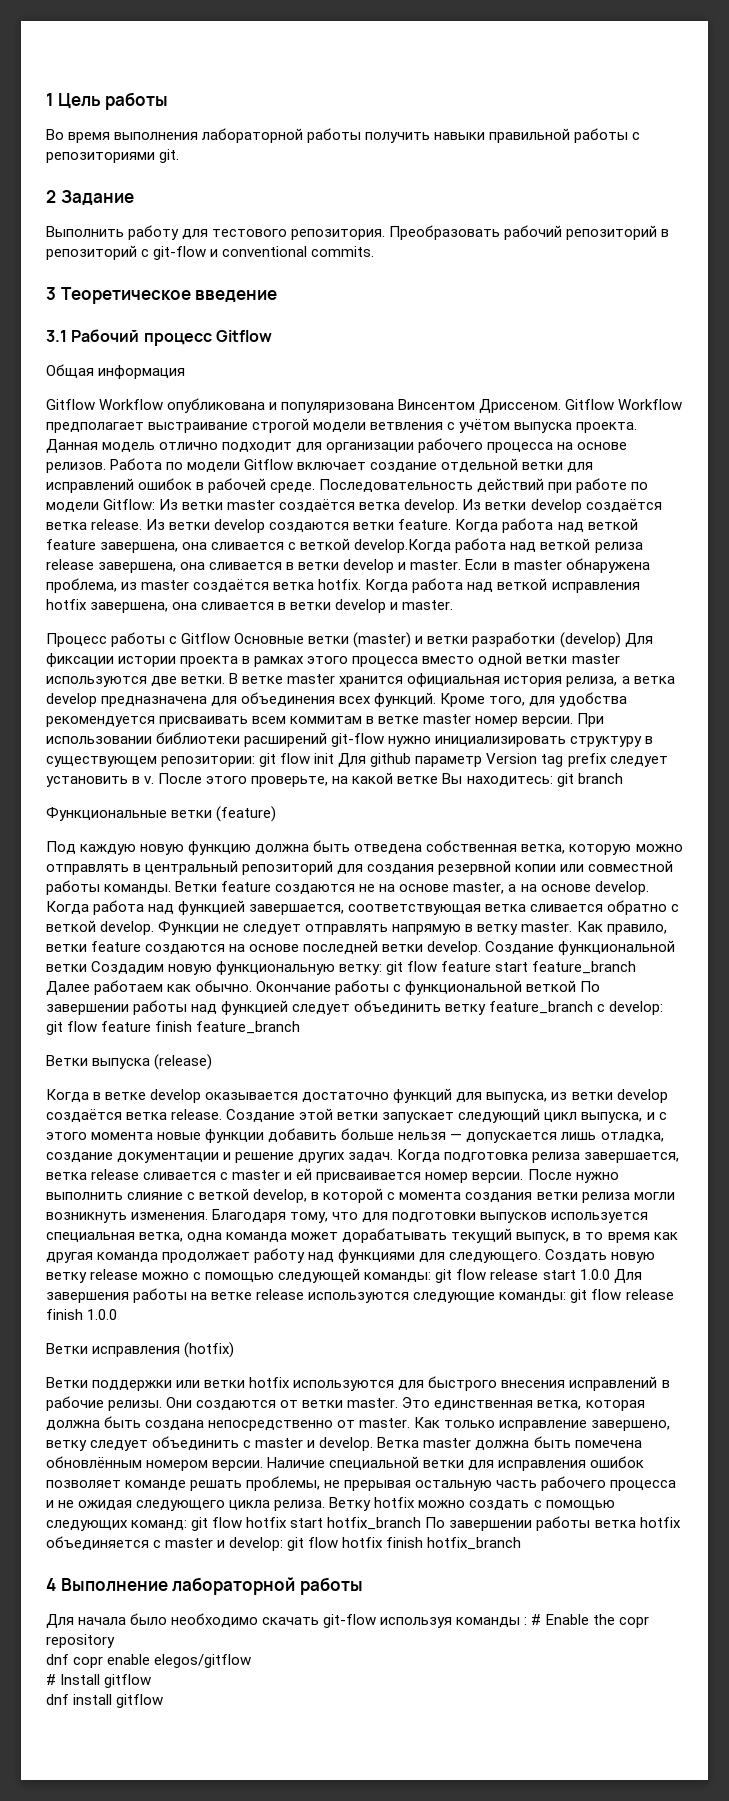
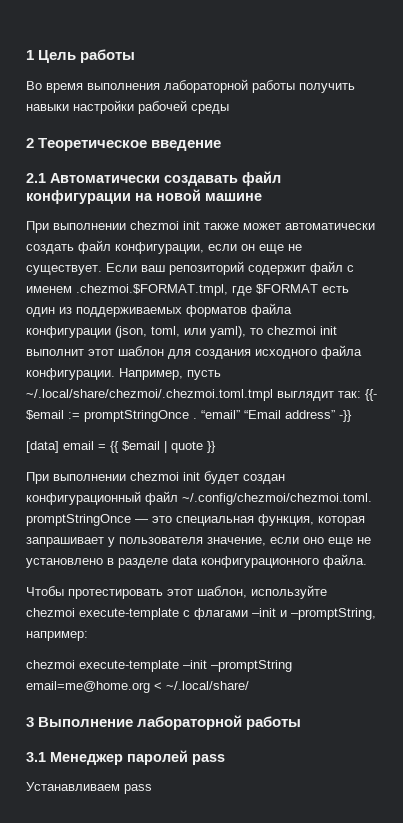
[489,128,641,143] [46,149,180,163] [46,190,134,205] [46,225,670,240] [46,245,375,260] [46,287,278,304] [46,329,272,346] [46,364,186,379] [46,398,683,413] [46,418,638,433] [46,438,628,453] [46,458,594,473] [46,478,649,493] [46,499,662,513] [46,518,638,533] [46,538,643,553] [46,558,650,573] [46,578,640,593] [46,599,454,613] [46,632,653,648] [46,652,620,667] [46,673,675,687] [46,692,628,707] [46,713,605,727] [46,732,654,747] [46,753,668,767] [46,772,623,787] [46,806,277,822] [46,840,683,855] [46,860,674,875] [46,880,649,895] [46,900,680,915] [46,920,667,935] [46,940,676,955] [46,961,637,975] [46,980,601,995] [46,1000,664,1015] [46,1021,301,1035] [46,1054,213,1070] [46,1088,668,1103] [46,1108,667,1123] [46,1128,664,1143] [46,1149,680,1163] [46,1168,619,1183] [46,1188,675,1203] [46,1209,649,1223] [46,1228,678,1243] [46,1248,656,1263] [46,1268,642,1283] [46,1288,674,1303] [46,1309,118,1320] [46,1342,235,1358] [46,1376,670,1391] [46,1396,645,1411] [46,1416,671,1431] [46,1436,642,1451] [46,1456,645,1471] [46,1476,677,1491] [46,1497,615,1511] [46,1516,681,1531] [46,1536,522,1551] [46,1577,363,1595] [46,1613,649,1628] [46,1634,115,1648] [46,1654,252,1668] [46,1674,152,1688] [46,1694,164,1708] правильной работы с репозиториями git. // 2 Задание // Выполнить работу для тестового репозитория. Преобразовать рабочий репозиторий в репозиторий с git-flow и conventional commits. // 3 Теоретическое введение // 3.1 Рабочий процесс Gitflow // Общая информация // Gitflow Workflow опубликована и популяризована Винсентом Дриссеном. Gitflow Workflow предполагает выстраивание строгой модели ветвления с учётом выпуска проекта. Данная модель отлично подходит для организации рабочего процесса на основе релизов. Работа по модели Gitflow включает создание отдельной ветки для исправлений ошибок в рабочей среде. Последовательность действий при работе по модели Gitflow: Из ветки master создаётся ветка develop. Из ветки develop создаётся ветка release. Из ветки develop создаются ветки feature. Когда работа над веткой feature завершена, она сливается с веткой develop.Когда работа над веткой релиза release завершена, она сливается в ветки develop и master. Если в master обнаружена проблема, из master создаётся ветка hotfix. Когда работа над веткой исправления hotfix завершена, она сливается в ветки develop и master. // Процесс работы с Gitflow Основные ветки (master) и ветки разработки (develop) Для фиксации истории проекта в рамках этого процесса вместо одной ветки master используются две ветки. В ветке master хранится официальная история релиза, а ветка develop предназначена для объединения всех функций. Кроме того, для удобства рекомендуется присваивать всем коммитам в ветке master номер версии. При использовании библиотеки расширений git-flow нужно инициализировать структуру в существующем репозитории: git flow init Для github параметр Version tag prefix следует установить в v. После этого проверьте, на какой ветке Вы находитесь: git branch // Функциональные ветки (feature) // Под каждую новую функцию должна быть отведена собственная ветка, которую можно отправлять в центральный репозиторий для создания резервной копии или совместной работы команды. Ветки feature создаются не на основе master, а на основе develop. Когда работа над функцией завершается, соответствующая ветка сливается обратно с веткой develop. Функции не следует отправлять напрямую в ветку master. Как правило, ветки feature создаются на основе последней ветки develop. Создание функциональной ветки Создадим новую функциональную ветку: git flow feature start feature_branch Далее работаем как обычно. Окончание работы с функциональной веткой По завершении работы над функцией следует объединить ветку feature_branch с develop: git flow feature finish feature_branch // Ветки выпуска (release) // Когда в ветке develop оказывается достаточно функций для выпуска, из ветки develop создаётся ветка release. Создание этой ветки запускает следующий цикл выпуска, и с этого момента новые функции добавить больше нельзя — допускается лишь отладка, создание документации и решение других задач. Когда подготовка релиза завершается, ветка release сливается с master и ей присваивается номер версии. После нужно выполнить слияние с веткой develop, в которой с момента создания ветки релиза могли возникнуть изменения. Благодаря тому, что для подготовки выпусков используется специальная ветка, одна команда может дорабатывать текущий выпуск, в то время как другая команда продолжает работу над функциями для следующего. Создать новую ветку release можно с помощью следующей команды: git flow release start 1.0.0 Для завершения работы на ветке release используются следующие команды: git flow release finish 1.0.0 // Ветки исправления (hotfix) // Ветки поддержки или ветки hotfix используются для быстрого внесения исправлений в рабочие релизы. Они создаются от ветки master. Это единственная ветка, которая должна быть создана непосредственно от master. Как только исправление завершено, ветку следует объединить с master и develop. Ветка master должна быть помечена обновлённым номером версии. Наличие специальной ветки для исправления ошибок позволяет команде решать проблемы, не прерывая остальную часть рабочего процесса и не ожидая следующего цикла релиза. Ветку hotfix можно создать с помощью следующих команд: git flow hotfix start hotfix_branch По завершении работы ветка hotfix объединяется с master и develop: git flow hotfix finish hotfix_branch // 4 Выполнение лабораторной работы // Для начала было необходимо скачать git-flow используя команды : # Enable the copr repository // dnf copr enable elegos/gitflow // # Install gitflow // dnf install gitflow -> [73,100,229,114] [26,138,222,151] [26,171,281,186] [26,189,262,204] [26,221,375,233] [26,240,302,254] [26,261,354,275] [26,284,349,296] [26,303,292,317] [26,326,337,338] [26,345,362,359] [26,368,221,380] [26,389,377,401] [26,410,352,422] [26,441,216,453] [26,471,285,484] [26,491,372,505] [26,514,365,526] [26,537,371,547] [26,554,367,568] [26,585,327,599] [26,608,376,620] [26,631,88,641] [26,660,292,672] [26,681,249,693] [26,715,302,730] [26,750,225,765] [26,782,152,794] настройки рабочей среды // 2 Теоретическое введение // 2.1 Автоматически создавать файл конфигурации на новой машине // При выполнении chezmoi init также может автоматически создать файл конфигурации, если он еще не существует. Если ваш репозиторий содержит файл с именем .chezmoi.$FORMAT.tmpl, где $FORMAT есть один из поддерживаемых форматов файла конфигурации (json, toml, или yaml), то chezmoi init выполнит этот шаблон для создания исходного файла конфигурации. Например, пусть ~/.local/share/chezmoi/.chezmoi.toml.tmpl выглядит так: {{- $email := promptStringOnce . “email” “Email address” -}} // [data] email = {{ $email | quote }} // При выполнении chezmoi init будет создан конфигурационный файл ~/.config/chezmoi/chezmoi.toml. promptStringOnce — это специальная функция, которая запрашивает у пользователя значение, если оно еще не установлено в разделе data конфигурационного файла. // Чтобы протестировать этот шаблон, используйте chezmoi execute-template с флагами –init и –promptString, например: // chezmoi execute-template –init –promptString email=me@home.org < ~/.local/share/ // 3 Выполнение лабораторной работы // 3.1 Менеджер паролей pass // Устанавливаем pass

